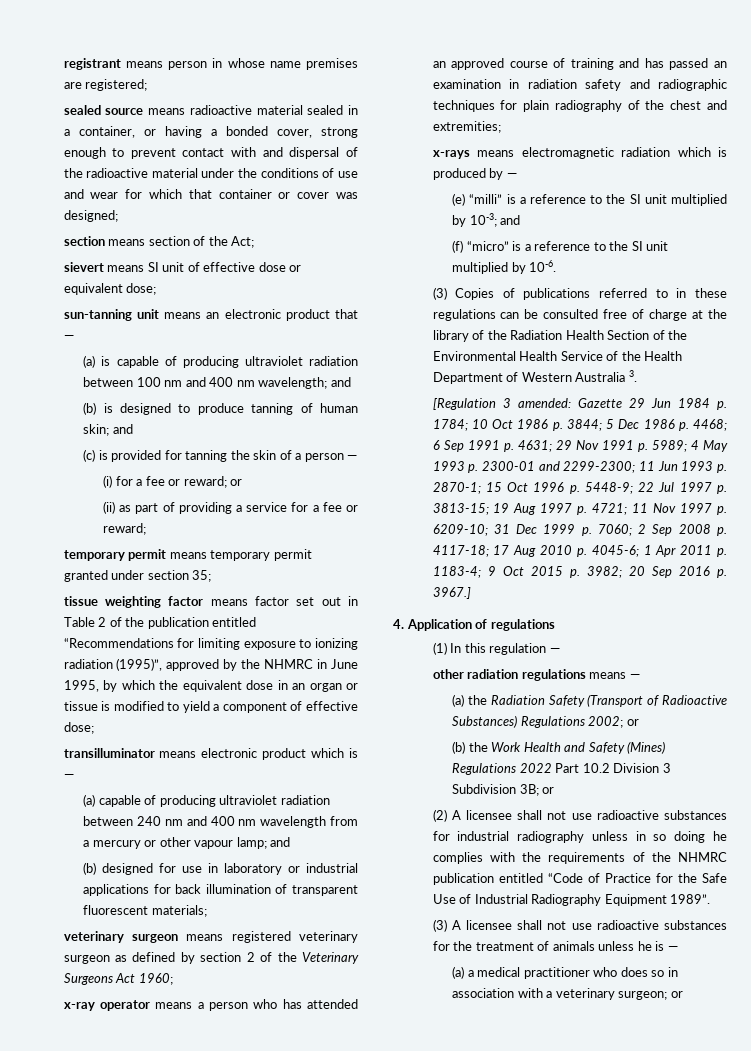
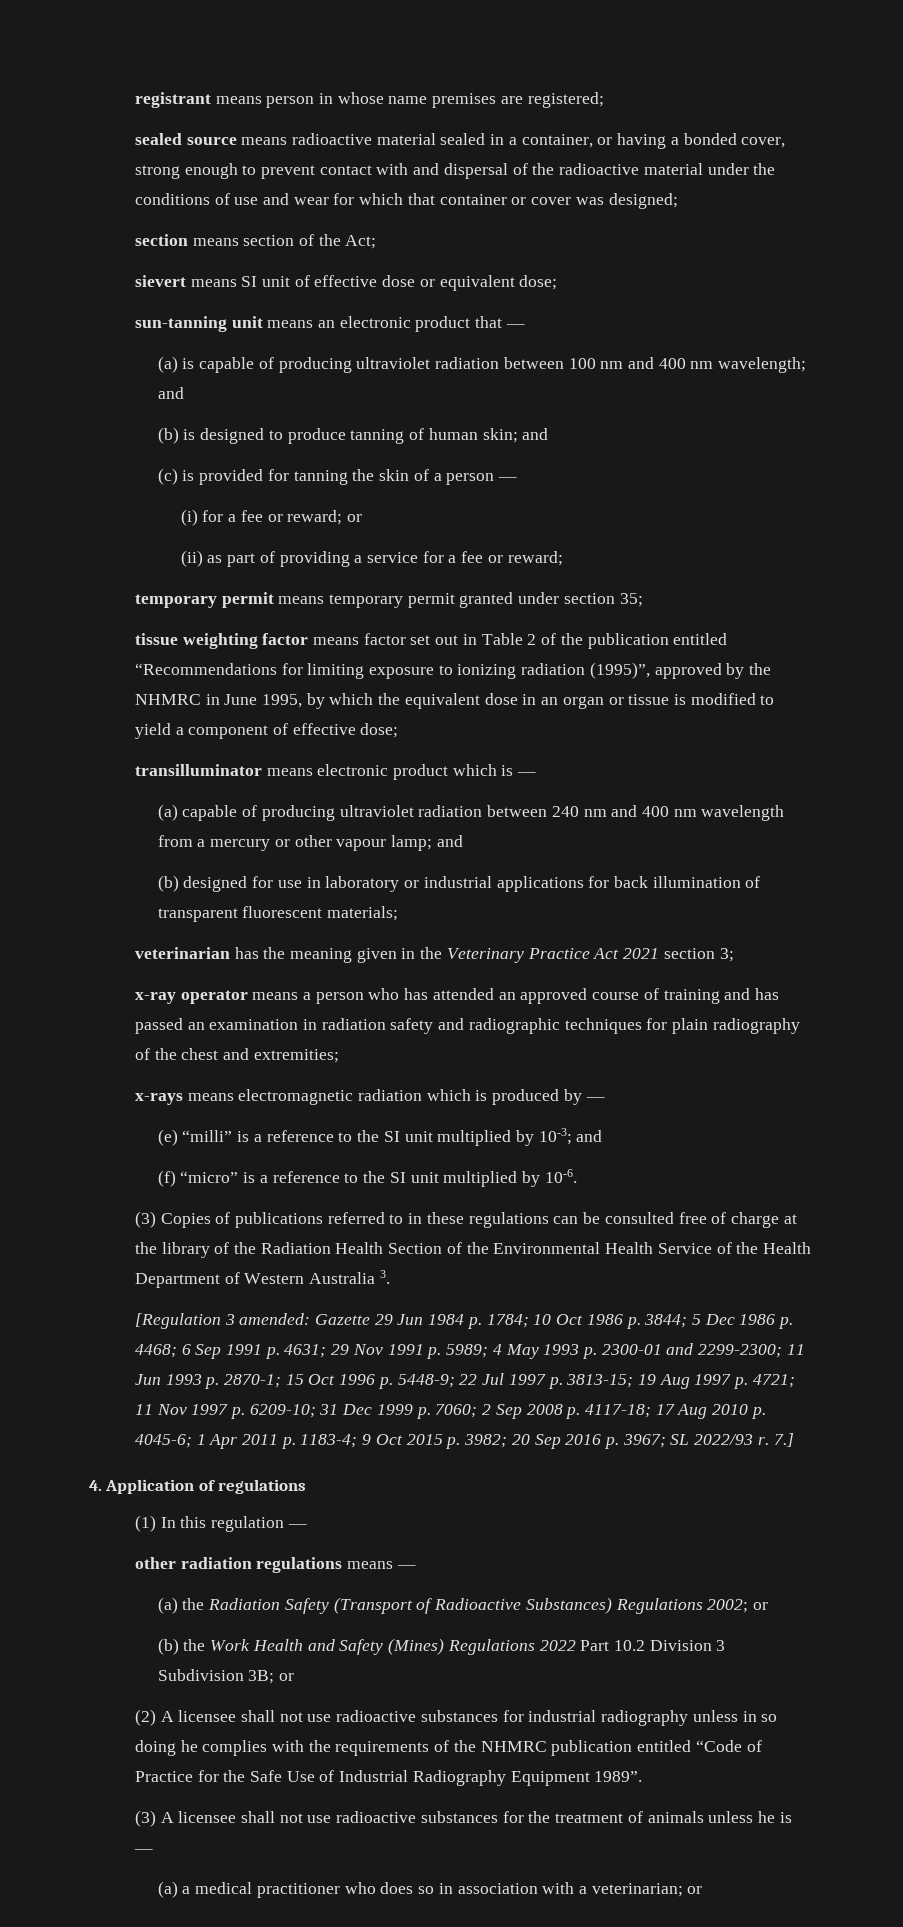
[63,931,359,943] [63,952,359,964] [63,973,173,985] veterinary surgeon means registered veterinary surgeon as defined by section 2 of the Veterinary Surgeons Act 1960; -> [134,947,734,963] veterinarian has the meaning given in the Veterinary Practice Act 2021 section 3;
[432,587,471,599] 3967.] -> [622,1433,794,1448] 3967; SL 2022/93 r. 7.]
[555,988,668,1000] veterinary surgeon; -> [591,1883,683,1897] veterinarian;

